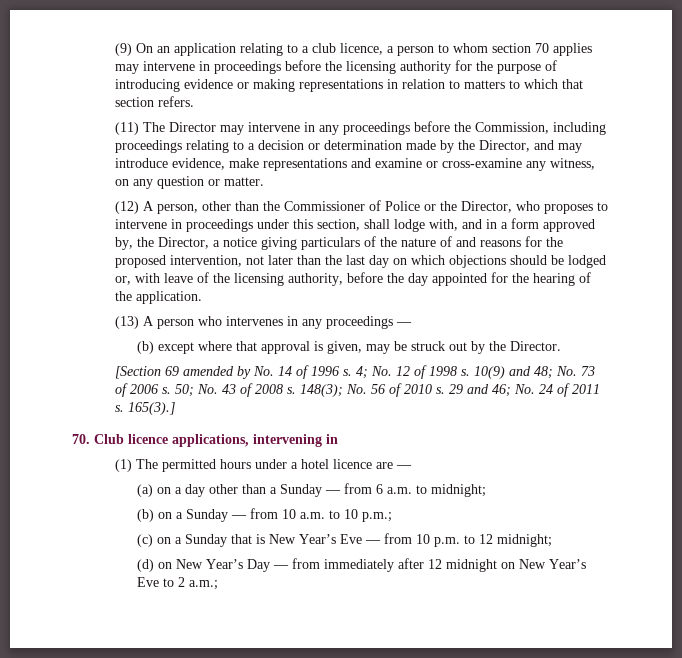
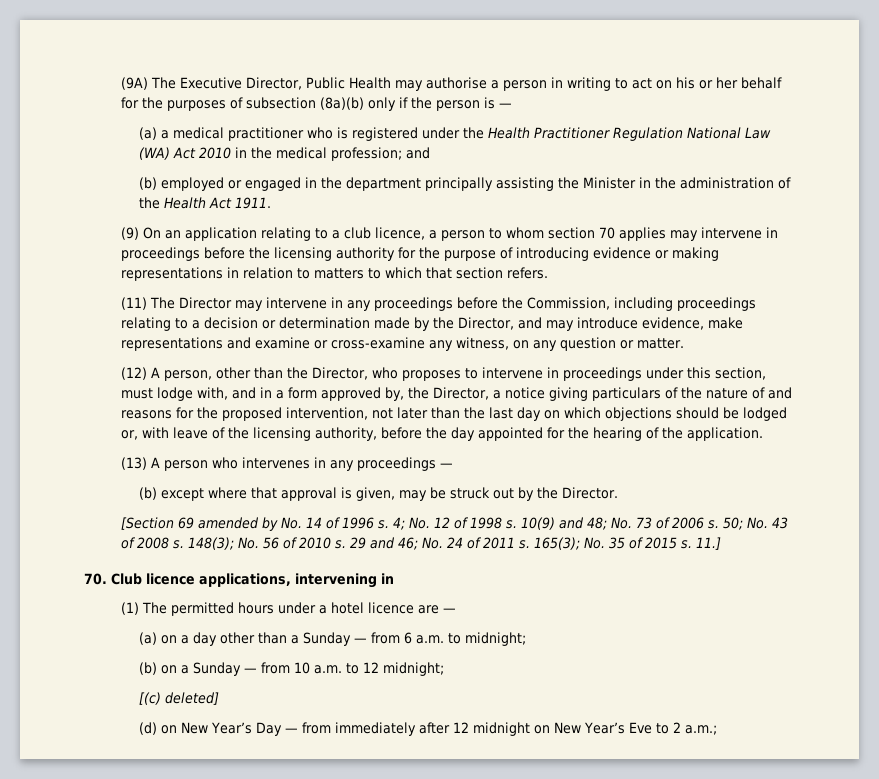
(115, 49) none -> [120,77,782,91] [120,97,512,111] [139,127,772,141] [139,147,431,161] [139,177,792,191] [139,197,272,209] (9A) The Executive Director, Public Health may authorise a person in writing to act on his or her behalf for the purposes of subsection (8a)(b) only if the person is — // (a) a medical practitioner who is registered under the Health Practitioner Regulation National Law (WA) Act 2010 in the medical profession; and // (b) employed or engaged in the department principally assisting the Minister in the administration of the Health Act 1911. //
[284,200,458,211] Commissioner of Police or the -> (308, 373) none
[364,219,391,229] shall -> [120,388,153,399] must
[128,402,176,415] 165(3).] -> [533,537,721,550] 165(3); No. 35 of 2015 s. 11.]
[344,509,393,522] [137,533,476,547] 10 p.m.; // (c) on a Sunday that is New Year’s Eve — from 10 p.m. to -> (360, 668) none
(553, 540) none -> [139,692,220,705] // [(c) deleted]

